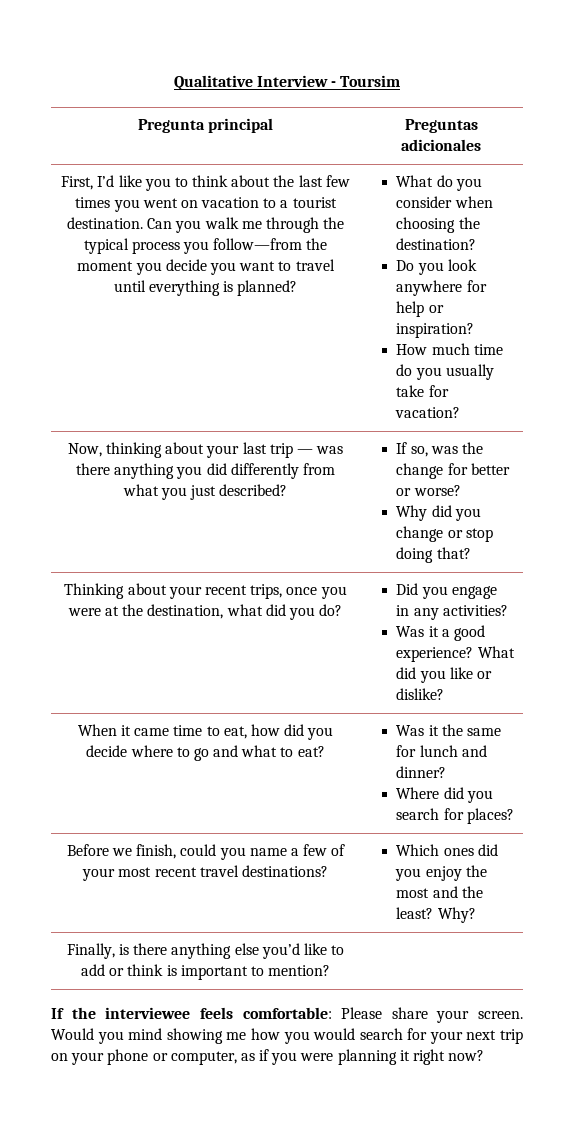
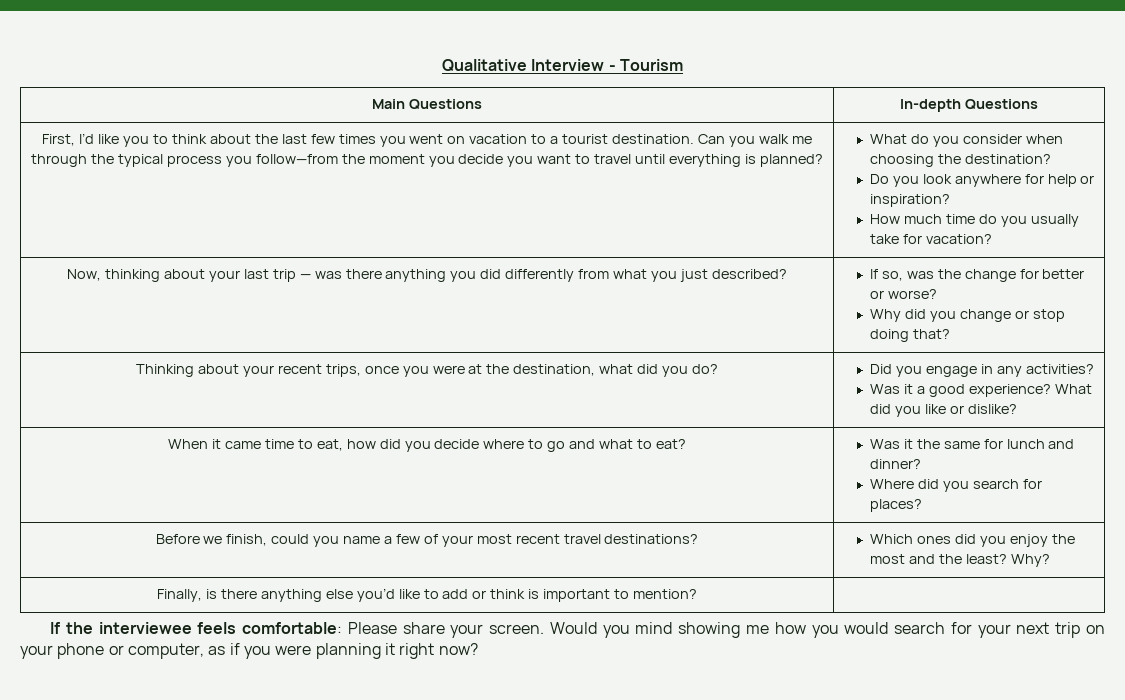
[340,75,401,87] [137,118,274,133] [404,119,478,133] [401,139,482,151] Toursim // Pregunta principal | Preguntas adicionales -> [619,59,683,71] [372,99,482,110] [900,99,1038,112] Tourism // Main Questions | In-depth Questions

